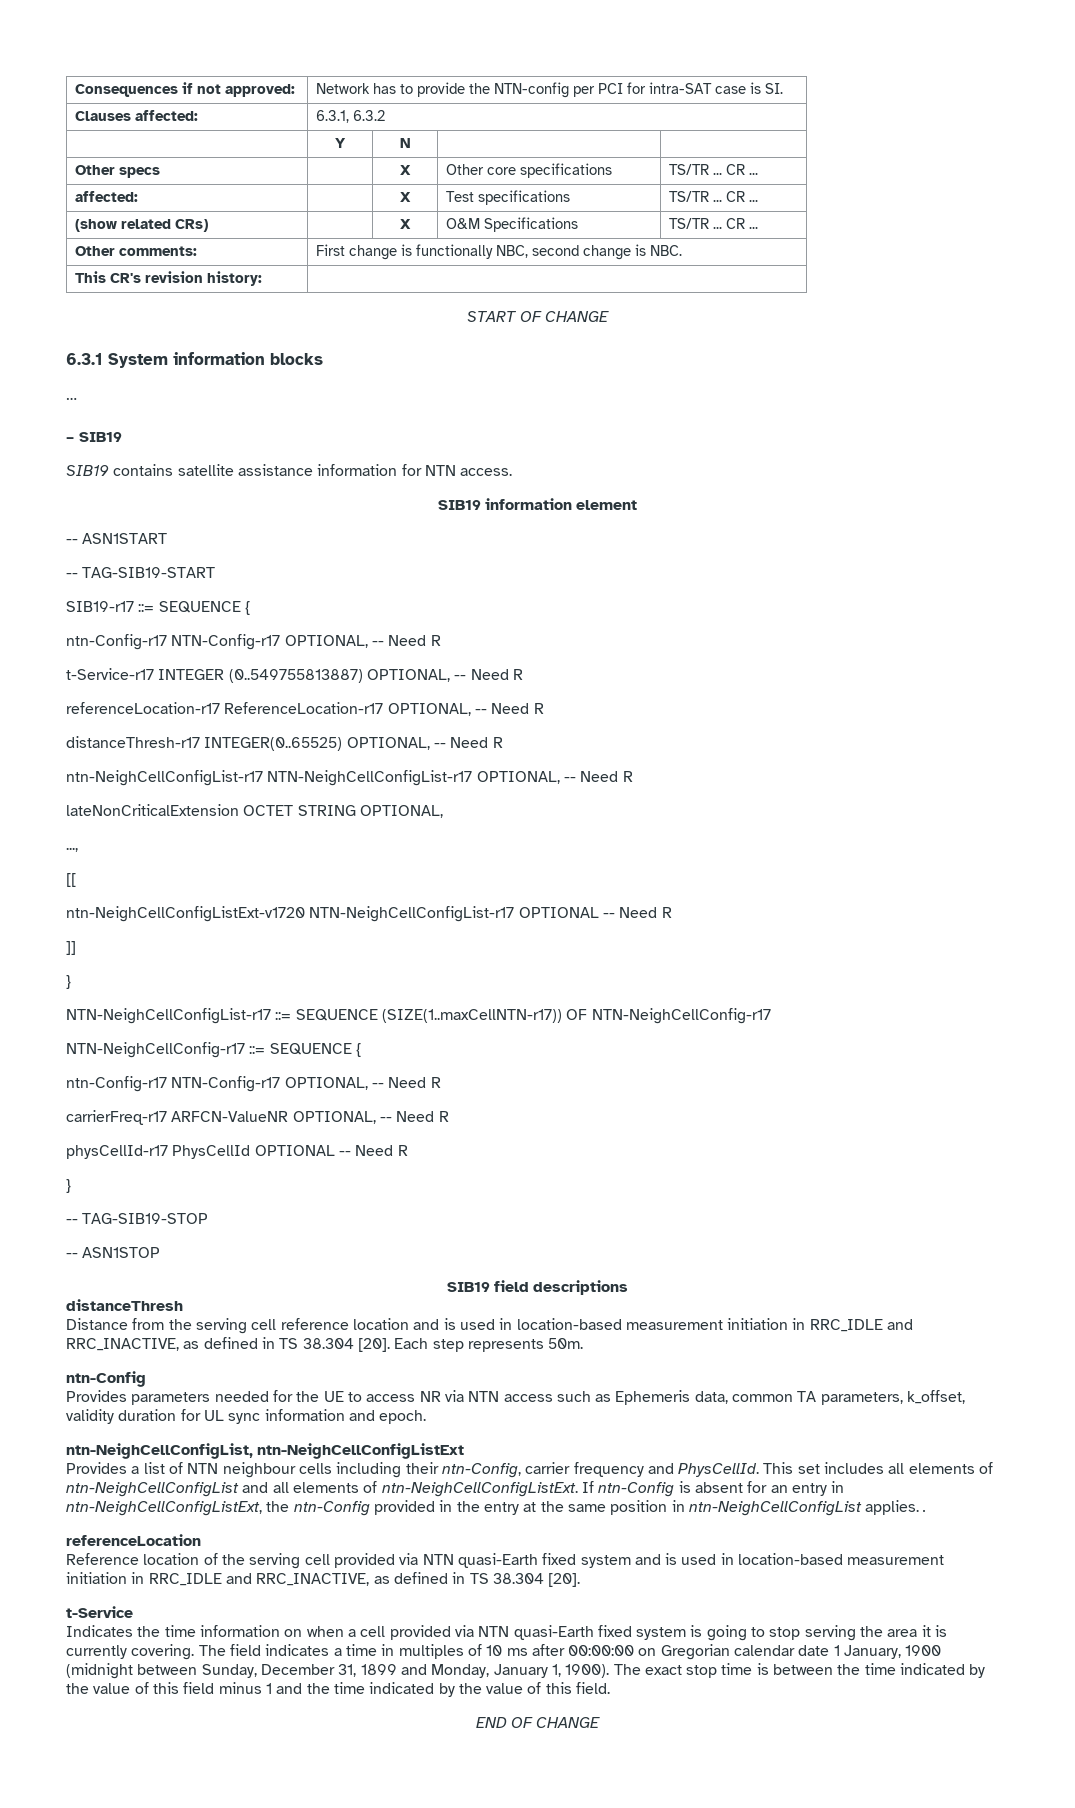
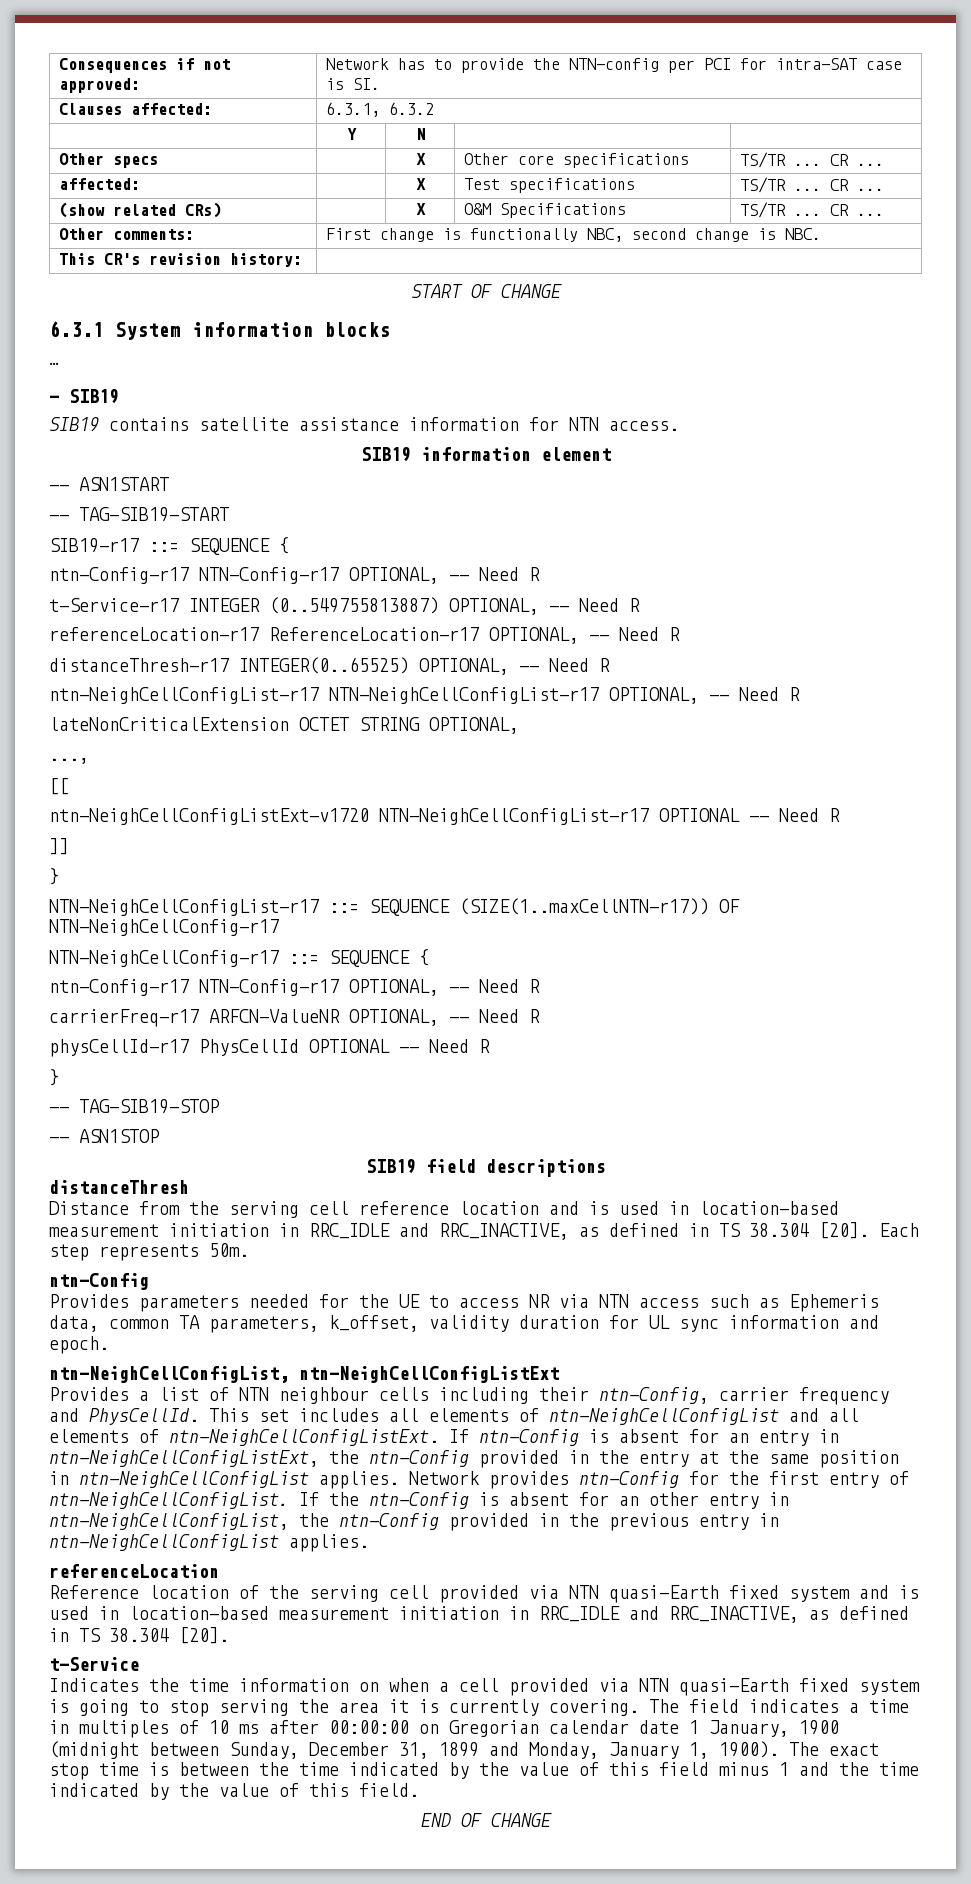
[922,1509,927,1512] . -> [409,1471,909,1489] [49,1492,789,1509] [49,1513,779,1531] [49,1534,369,1552] Network provides ntn-Config for the first entry of ntn-NeighCellConfigList. If the ntn-Config is absent for an other entry in ntn-NeighCellConfigList, the ntn-Config provided in the previous entry in ntn-NeighCellConfigList applies.

